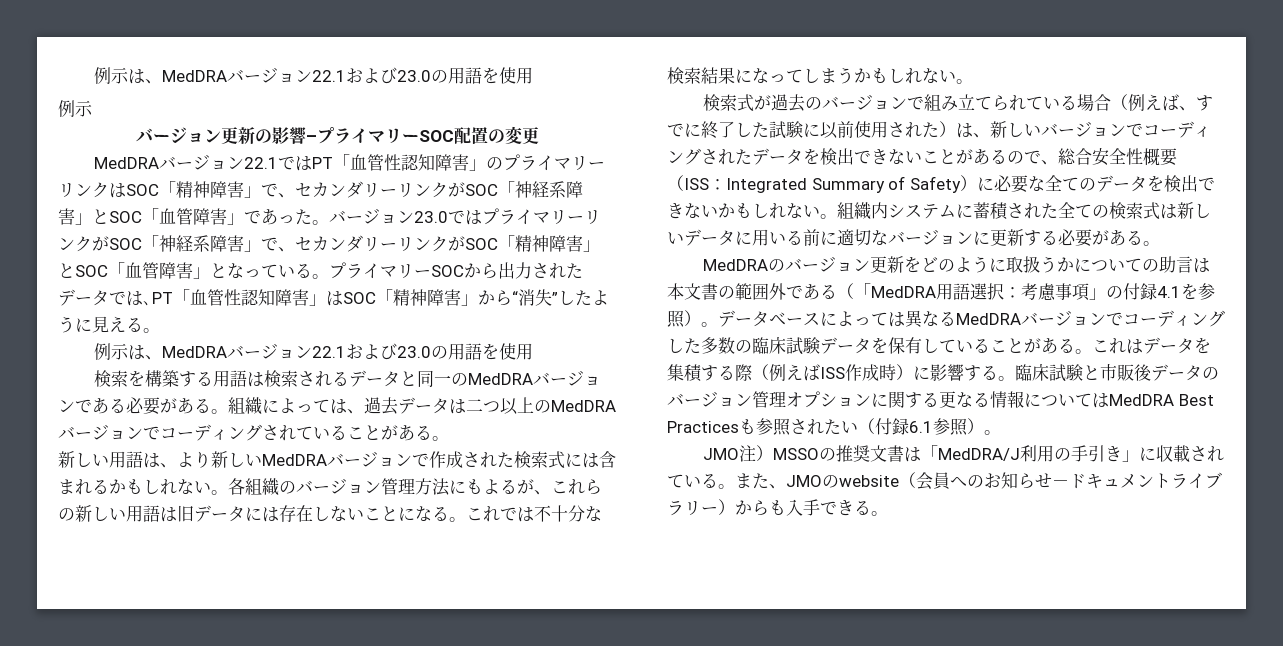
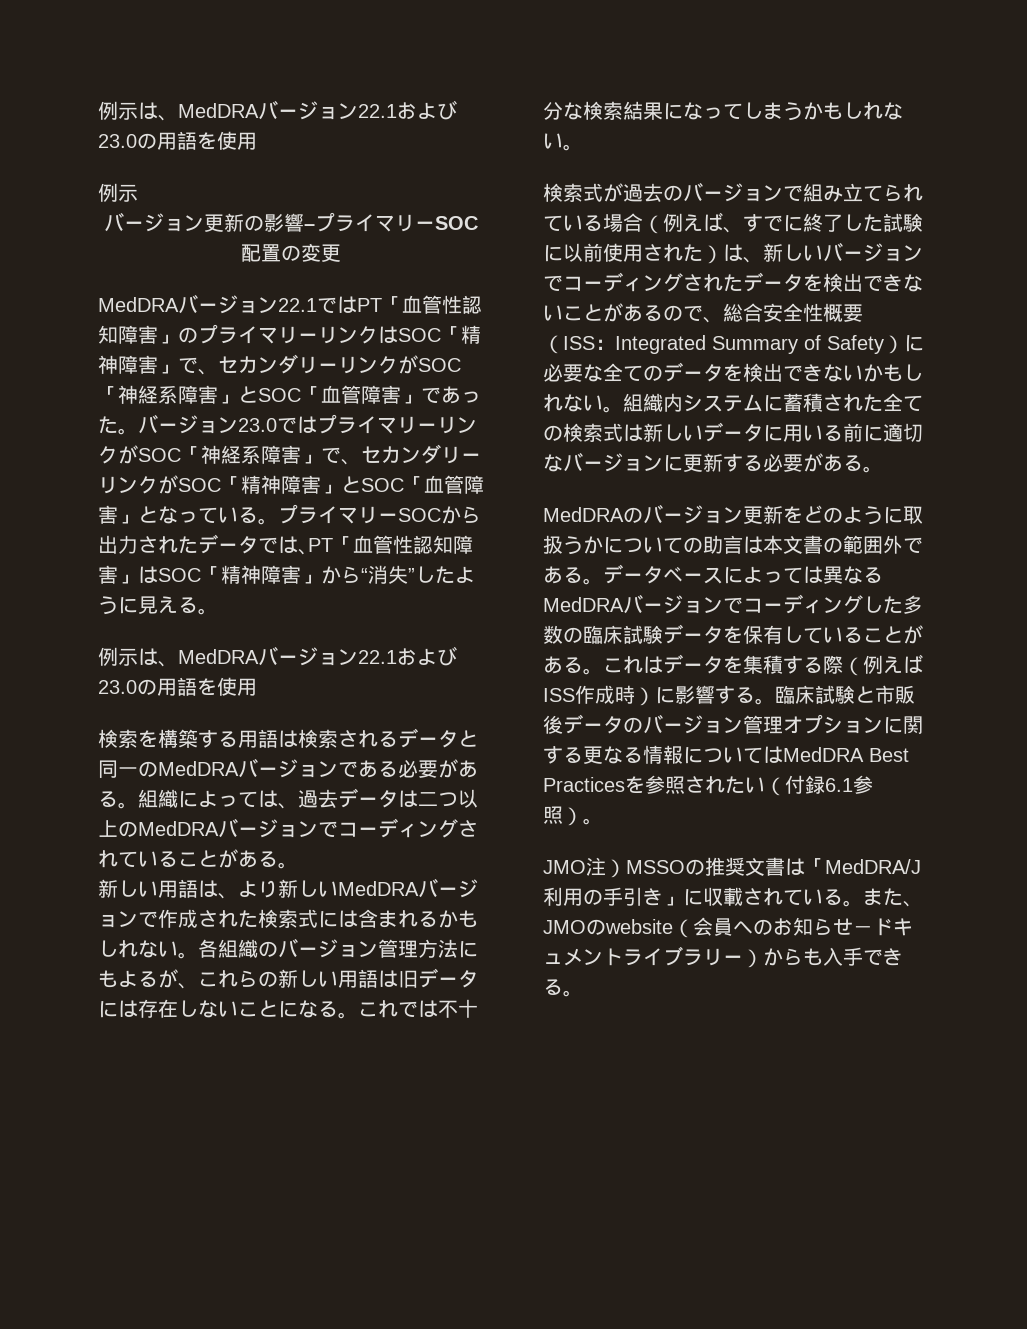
[837,283,1215,301] [667,310,701,328] （「MedDRA用語選択：考慮事項」の付録4.1を参照） -> (583, 575) none
[739,419,756,434] も -> [625,776,645,794] を

